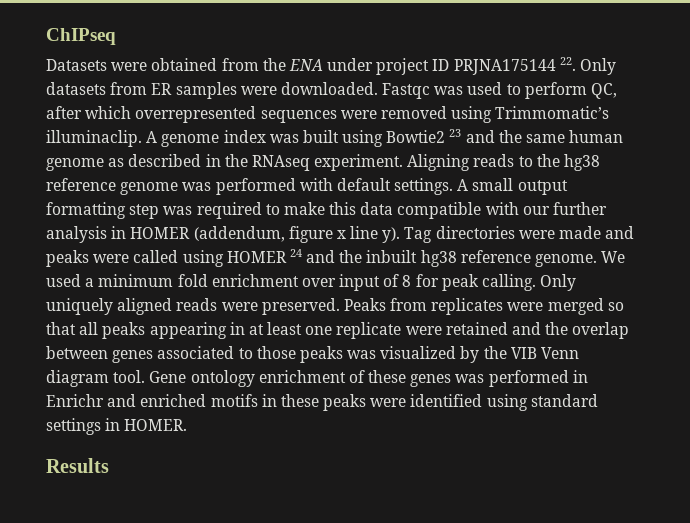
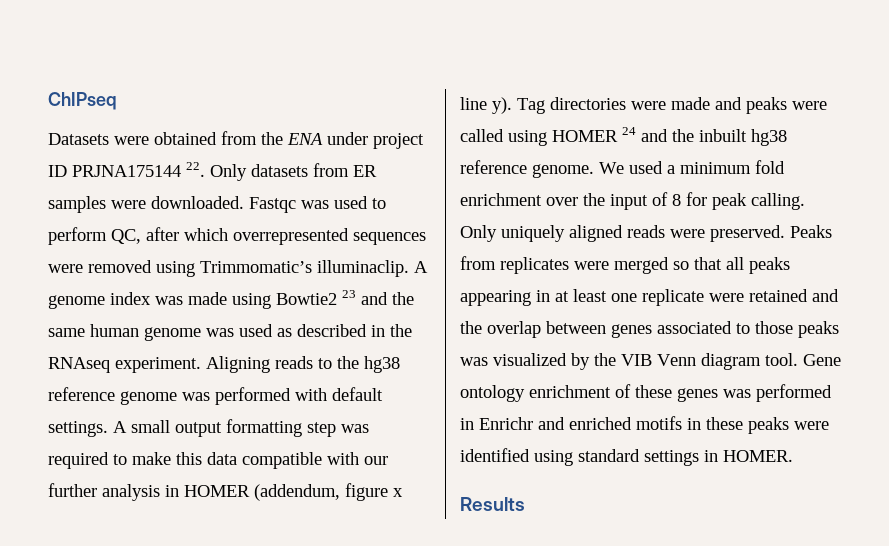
[302,130,339,143] built -> [188,292,227,305] made
(104, 164) none -> [206,324,273,337] was used
(336, 282) none -> [583,193,605,206] the

